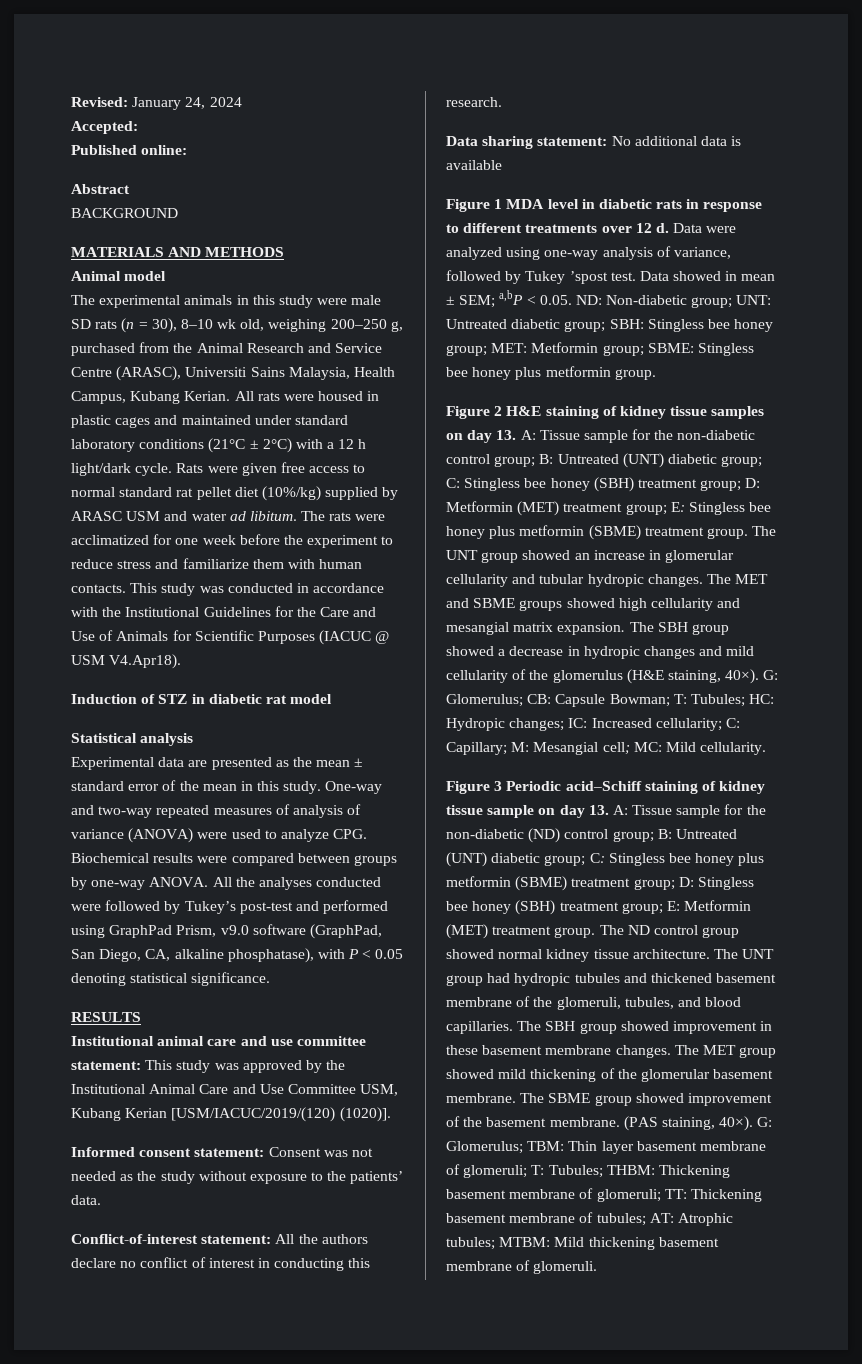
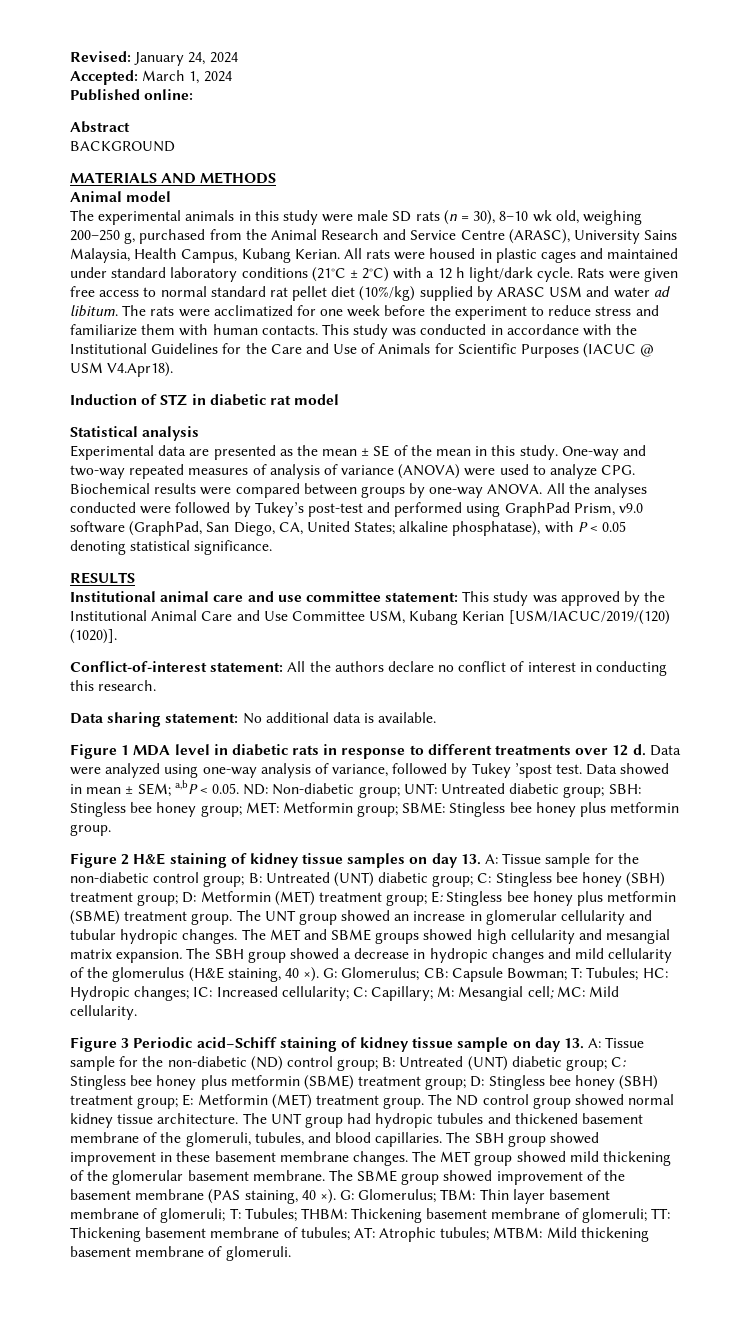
(138, 127) none -> [142,70,232,84] March 1, 2024
[185,367,248,377] Universiti -> [574,230,641,244] University
[71,781,160,791] standard error -> [373,445,390,457] SE
(171, 955) none -> [306,521,396,535] United States;
[71,1147,373,1157] [71,1171,404,1184] [71,1195,101,1205] // Informed consent statement: Consent was not needed as the study without exposure to the patients’ data. -> (117, 636) none
[446,160,502,170] available -> [378,712,437,723] available.
[725,669,760,684] 40×). -> [284,967,320,982] 40 ×).
[549,1117,620,1127] membrane. -> [135,1189,205,1200] membrane
[719,1116,754,1131] 40×). -> [301,1189,336,1204] 40 ×).

